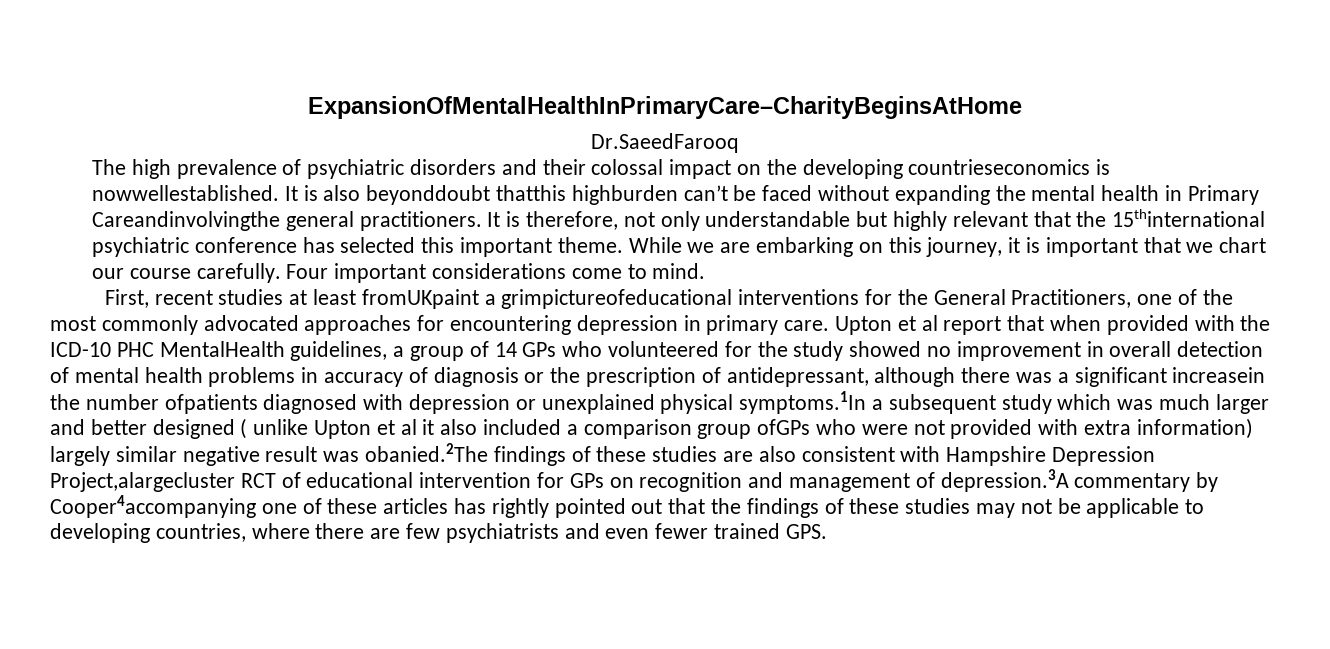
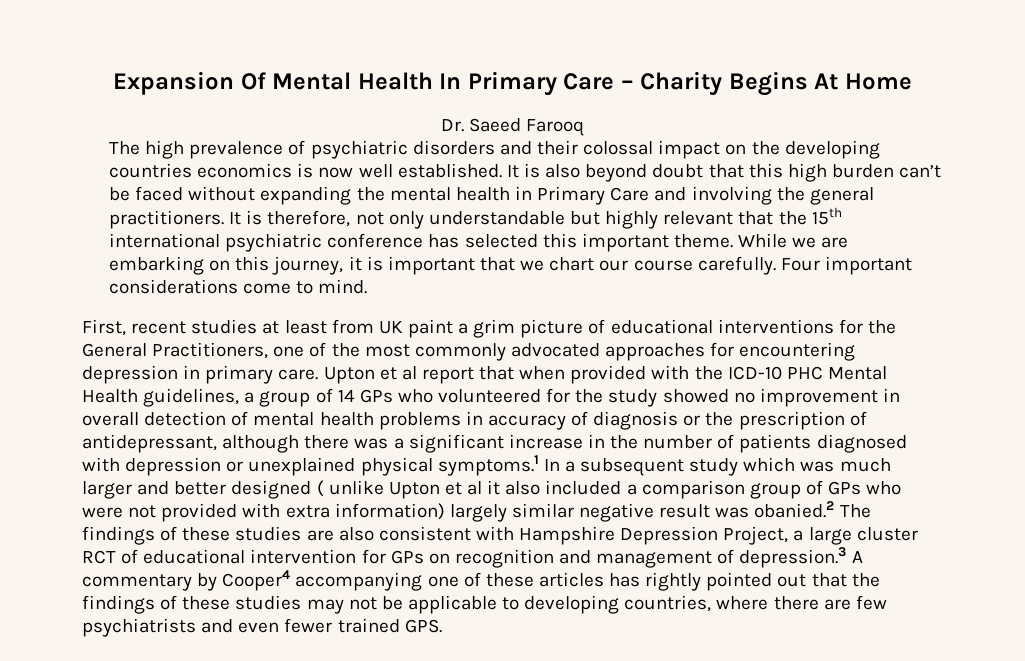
[308,96,1022,119] [591,133,739,153] ExpansionOfMentalHealthInPrimaryCare–CharityBeginsAtHome // Dr.SaeedFarooq -> [113,71,912,96] [440,118,585,136] Expansion Of Mental Health In Primary Care – Charity Begins At Home // Dr. Saeed Farooq
[908,159,1111,175] [91,185,678,205] countrieseconomics is nowwellestablished. It is also beyonddoubt thatthis highburden -> [109,163,894,182] countries economics is now well established. It is also beyond doubt that this high burden
[91,211,280,231] Careandinvolvingthe -> [610,186,805,205] Care and involving the
[1112,209,1266,227] 15thinternational -> [811,207,842,225] [109,233,221,248] 15th international
[361,289,733,309] fromUKpaint a grimpictureofeducational -> [331,319,713,338] from UK paint a grim picture of educational
[159,341,285,357] MentalHealth -> [827,366,887,380] [82,389,138,403] Mental Health
[1172,367,1266,383] [50,394,258,414] increasein the number ofpatients -> [508,434,812,453] increase in the number of patients
[739,391,867,414] symptoms.1In -> [437,455,560,476] symptoms.1 In
[757,419,811,435] ofGPs -> [805,480,862,495] of GPs
[365,443,489,462] obanied.2The -> [754,501,871,518] obanied.2 The
[50,472,235,492] Project,alargecluster -> [723,526,918,545] Project, a large cluster
[940,469,1219,492] [50,495,256,518] depression.3A commentary by Cooper4accompanying -> [739,547,863,568] [82,570,423,591] depression.3 A commentary by Cooper4 accompanying

